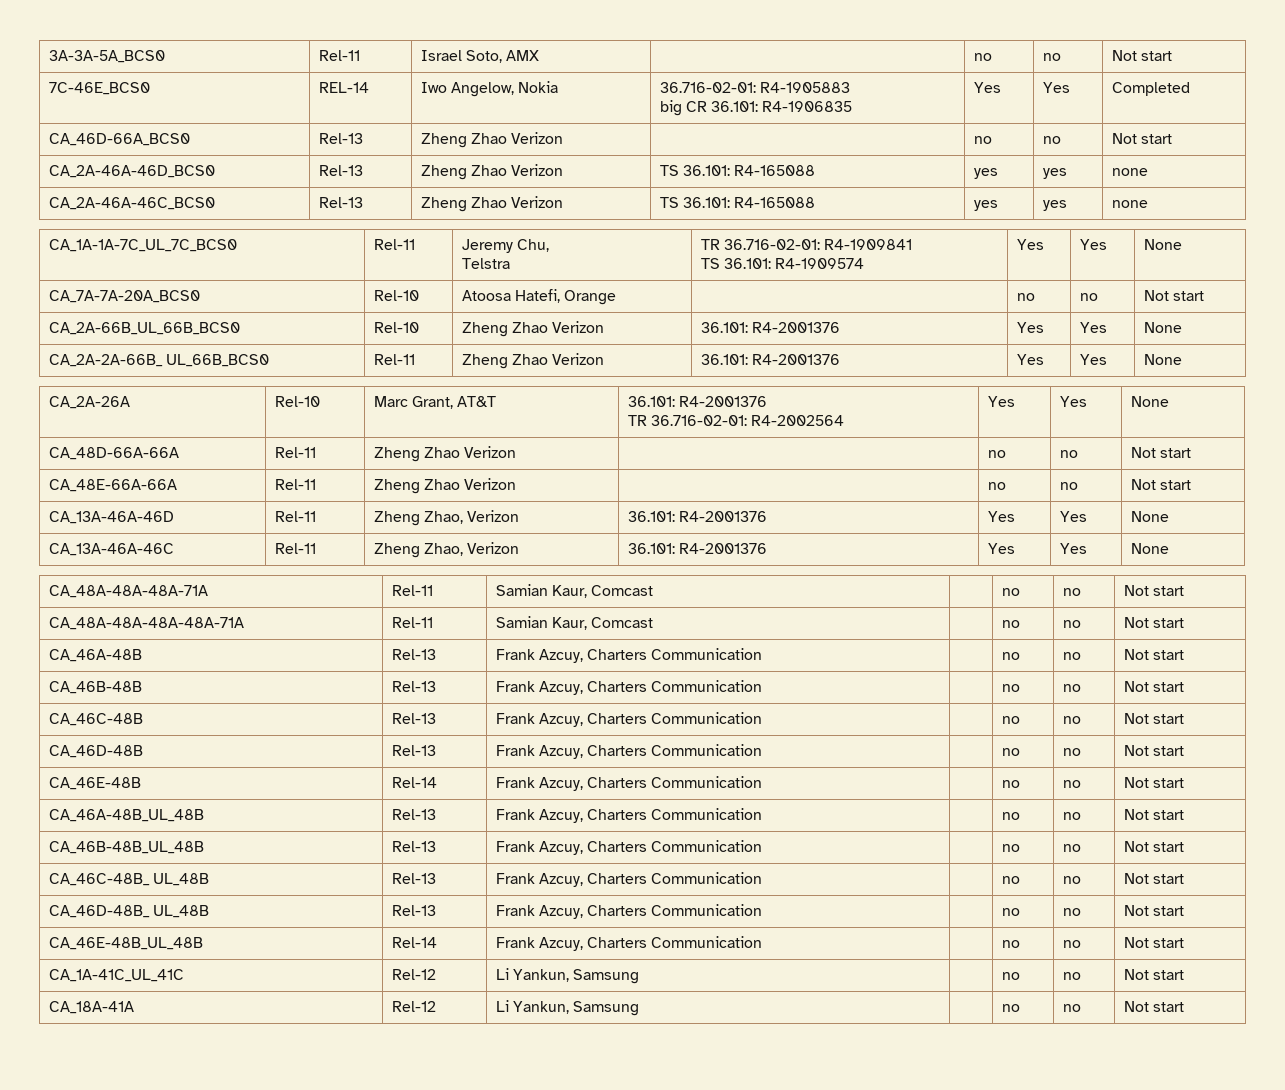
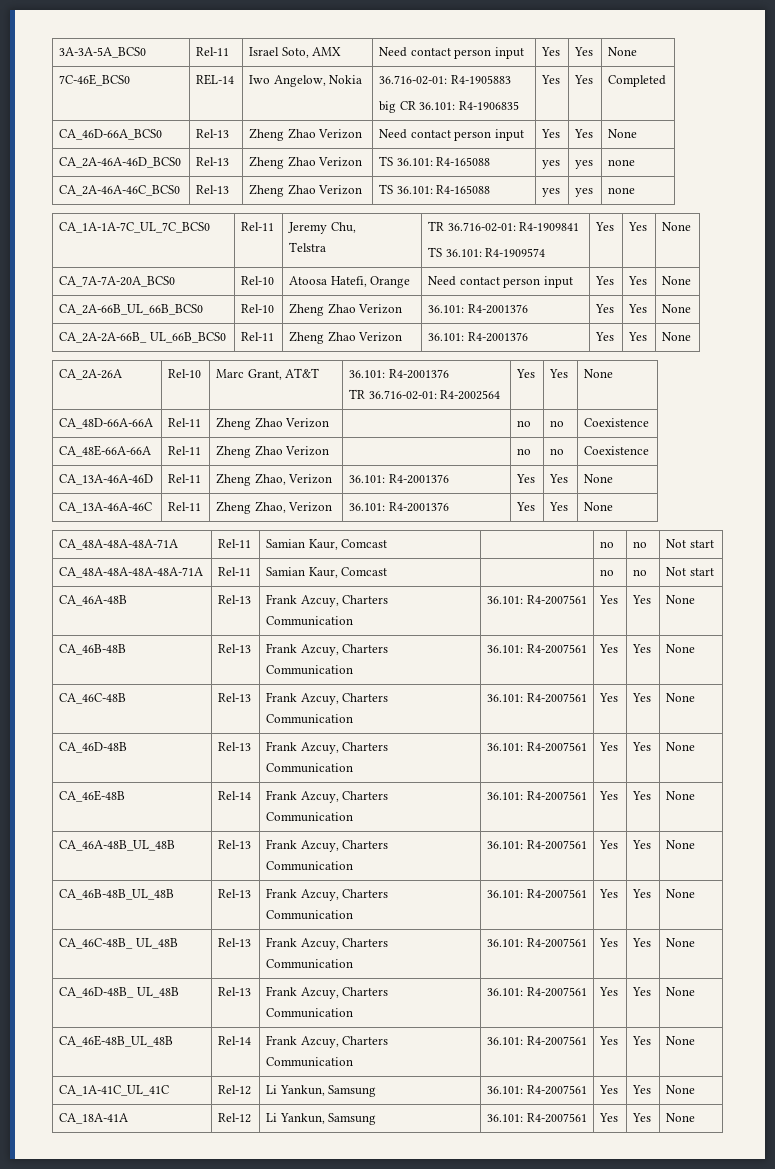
[973,53,992,61] [1042,53,1061,61] [1111,50,1172,61] | no | no | Not start -> [379,47,524,59] [541,47,561,56] [574,47,594,56] [608,47,638,56] Need contact person input | Yes | Yes | None
[973,136,992,144] [1042,136,1061,144] [1111,133,1172,144] | no | no | Not start -> [379,129,524,141] [541,129,561,138] [574,129,594,138] [608,129,638,138] Need contact person input | Yes | Yes | None
[1016,293,1035,301] [1079,293,1098,301] [1143,290,1204,301] | no | no | Not start -> [428,276,573,288] [595,276,615,285] [628,276,648,285] [662,276,692,285] Need contact person input | Yes | Yes | None
[1130,447,1191,458] Not start -> [584,418,650,427] Coexistence
[1130,479,1191,490] Not start -> [584,446,650,455] Coexistence
[1001,652,1020,660] [1062,652,1081,660] [1123,649,1184,660] | no | no | Not start -> [487,595,587,605] [599,595,619,604] [632,595,652,604] [666,595,696,604] 36.101: R4-2007561 | Yes | Yes | None
[1001,684,1020,692] [1062,684,1081,692] [1123,681,1184,692] | no | no | Not start -> [487,644,587,654] [599,644,619,653] [632,644,652,653] [666,644,696,653] 36.101: R4-2007561 | Yes | Yes | None
[1001,716,1020,724] [1062,716,1081,724] [1123,713,1184,724] | no | no | Not start -> [487,693,587,703] [599,693,619,702] [632,693,652,702] [666,693,696,702] 36.101: R4-2007561 | Yes | Yes | None
[1001,748,1020,756] [1062,748,1081,756] [1123,745,1184,756] | no | no | Not start -> [487,742,587,752] [599,742,619,751] [632,742,652,751] [666,742,696,751] 36.101: R4-2007561 | Yes | Yes | None
[1001,780,1020,788] [1062,780,1081,788] [1123,777,1184,788] | no | no | Not start -> [487,791,587,801] [599,791,619,800] [632,791,652,800] [666,791,696,800] 36.101: R4-2007561 | Yes | Yes | None
[1001,812,1020,820] [1062,812,1081,820] [1123,809,1184,820] | no | no | Not start -> [487,840,587,850] [599,840,619,849] [632,840,652,849] [666,840,696,849] 36.101: R4-2007561 | Yes | Yes | None
[1001,844,1020,852] [1062,844,1081,852] [1123,841,1184,852] | no | no | Not start -> [487,889,587,899] [599,889,619,898] [632,889,652,898] [666,889,696,898] 36.101: R4-2007561 | Yes | Yes | None
[1001,876,1020,884] [1062,876,1081,884] [1123,873,1184,884] | no | no | Not start -> [487,938,587,948] [599,938,619,947] [632,938,652,947] [666,938,696,947] 36.101: R4-2007561 | Yes | Yes | None
[1001,908,1020,916] [1062,908,1081,916] [1123,905,1184,916] | no | no | Not start -> [487,987,587,997] [599,987,619,996] [632,987,652,996] [666,987,696,996] 36.101: R4-2007561 | Yes | Yes | None
[1001,940,1020,948] [1062,940,1081,948] [1123,937,1184,948] | no | no | Not start -> [487,1036,587,1046] [599,1036,619,1045] [632,1036,652,1045] [666,1036,696,1045] 36.101: R4-2007561 | Yes | Yes | None
[1001,972,1020,980] [1062,972,1081,980] [1123,969,1184,980] | no | no | Not start -> [487,1085,587,1095] [599,1085,619,1094] [632,1085,652,1094] [666,1085,696,1094] 36.101: R4-2007561 | Yes | Yes | None
[1001,1004,1020,1012] [1062,1004,1081,1012] [1123,1001,1184,1012] | no | no | Not start -> [487,1113,587,1123] [599,1113,619,1122] [632,1113,652,1122] [666,1113,696,1122] 36.101: R4-2007561 | Yes | Yes | None

